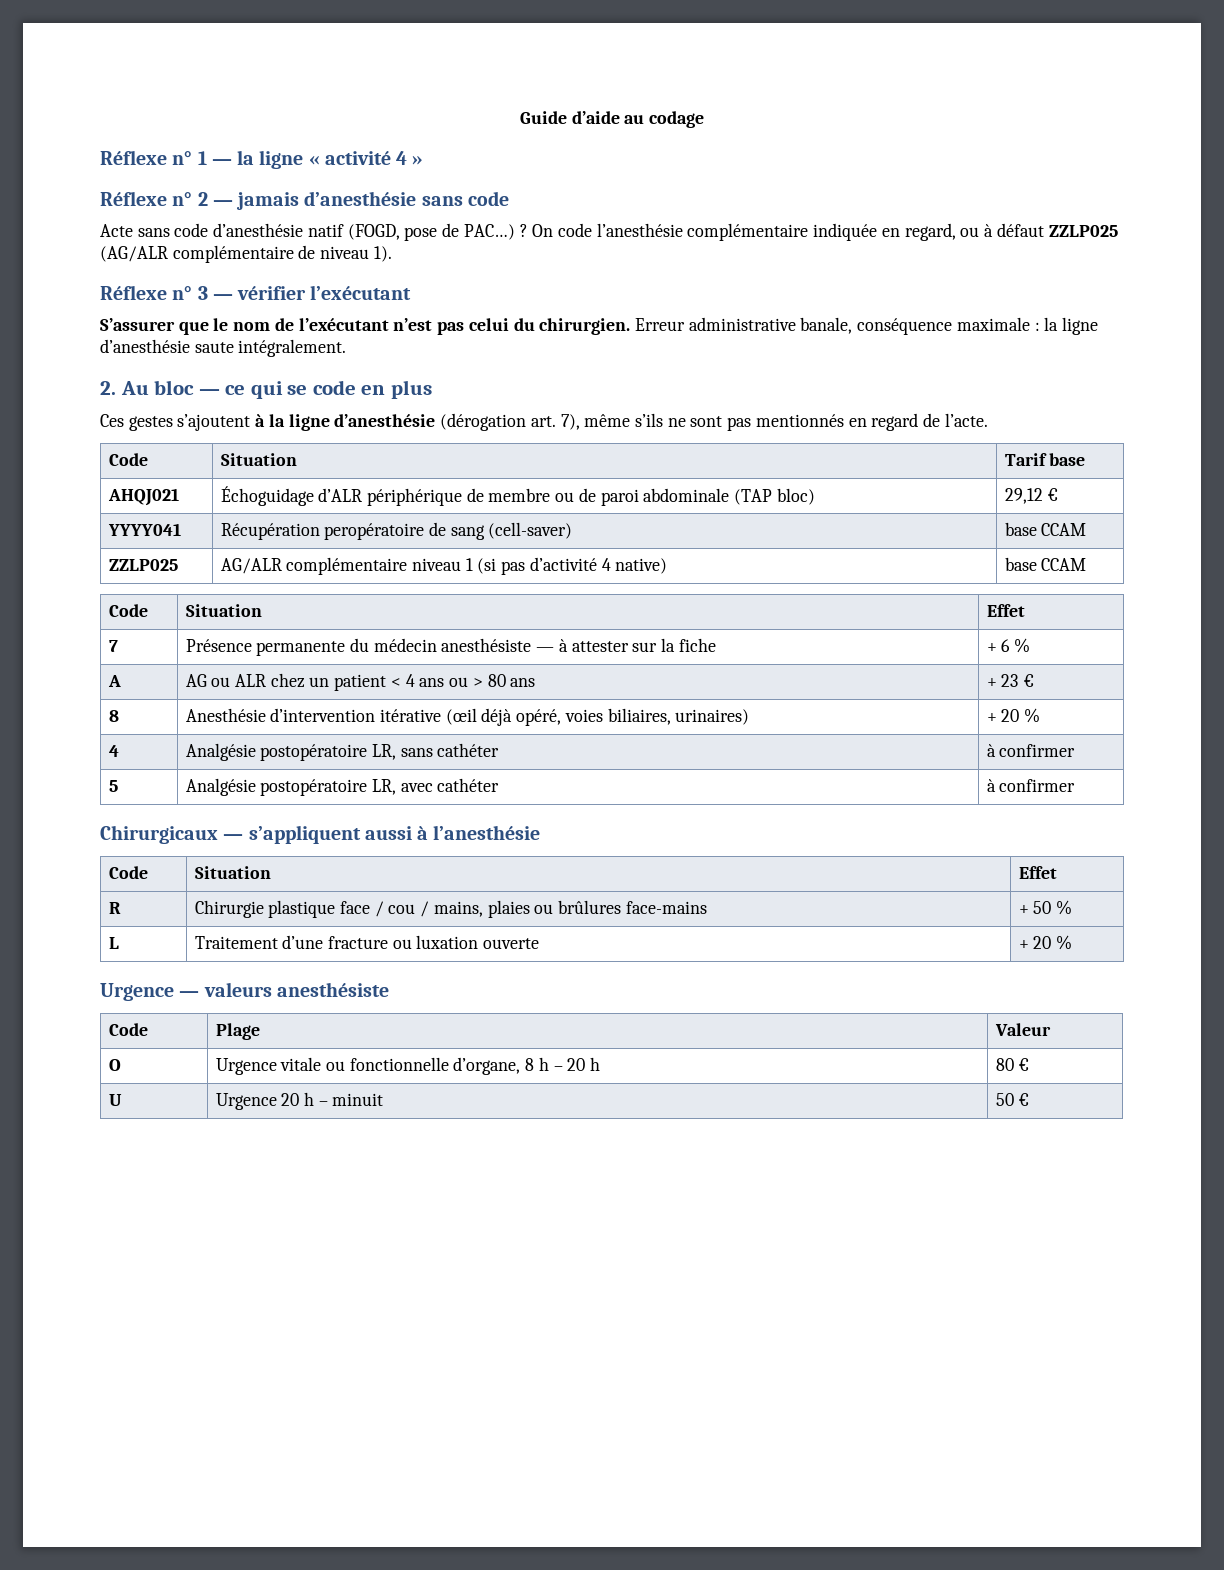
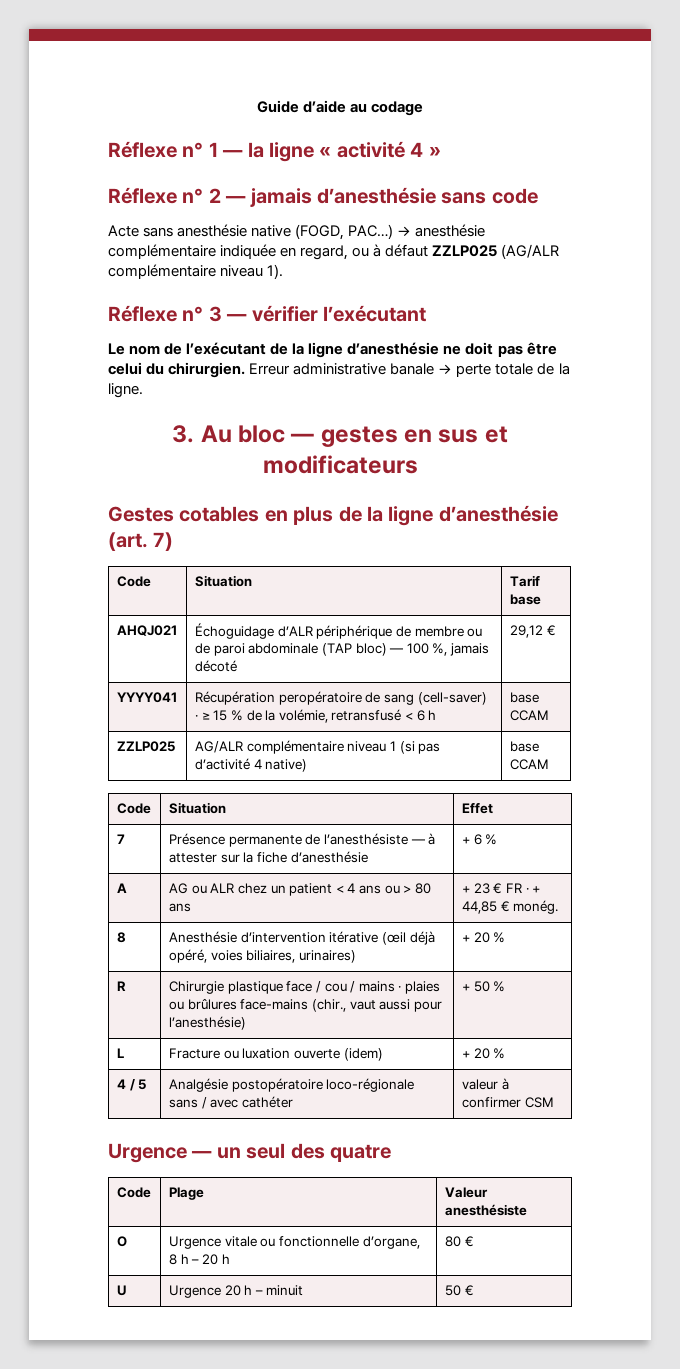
[174,223,683,241] code d’anesthésie natif (FOGD, pose de PAC…) ? On code l’anesthésie -> [177,224,486,240] anesthésie native (FOGD, PAC…) → anesthésie
[298,245,316,259] de -> (216, 271) none
[100,318,465,335] S’assurer que le nom de l’exécutant n’est pas -> [108,342,557,358] Le nom de l’exécutant de la ligne d’anesthésie ne doit pas être
[800,317,1099,335] [100,339,347,357] [100,380,432,399] [100,413,988,431] banale, conséquence maximale : la ligne d’anesthésie saute intégralement. // 2. Au bloc — ce qui se code en plus // Ces gestes s’ajoutent à la ligne d’anesthésie (dérogation art. 7), même s’ils ne sont pas mentionnés en regard de l’acte. -> [390,363,570,377] [108,383,143,398] [172,425,508,447] [262,455,418,474] [108,505,558,526] [108,532,174,551] banale → perte totale de la ligne. // 3. Au bloc — gestes en sus et modificateurs // Gestes cotables en plus de la ligne d’anesthésie (art. 7)
(815, 496) none -> [389,643,490,656] [194,660,237,672] — 100 %, jamais décoté
(573, 530) none -> [194,709,437,723] · ≥ 15 % de la volémie, retransfusé < 6 h
[350,638,532,652] du médecin anesthésiste -> [305,833,408,845] de l’anesthésiste
(716, 645) none -> [290,851,368,863] d’anesthésie
(1035, 680) none -> [505,883,541,893] [461,900,559,914] FR · + 44,85 € monég.
[108,745,119,757] [185,743,500,761] [986,744,1076,757] [108,780,118,792] [185,778,500,796] [986,779,1076,792] [100,825,541,844] [108,866,148,879] [194,866,271,879] [1018,866,1057,879] // 4 | Analgésie postopératoire LR, sans cathéter | à confirmer // 5 | Analgésie postopératoire LR, avec cathéter | à confirmer // Chirurgicaux — s’appliquent aussi à l’anesthésie // Code | Situation | Effet -> (506, 937) none
[433,901,483,917] mains, -> [358,981,402,992] mains ·
(707, 907) none -> [311,999,442,1012] [168,1016,246,1030] (chir., vaut aussi pour l’anesthésie)
[194,935,389,949] Traitement d’une fracture -> [168,1048,220,1059] Fracture
[1018,935,1073,950] [100,982,389,1001] | + 20 % // Urgence — valeurs anesthésiste -> [343,1048,383,1061] [461,1048,506,1059] [116,1079,147,1091] [168,1078,415,1092] [168,1096,293,1109] [461,1078,509,1090] [461,1097,554,1108] [108,1143,391,1163] (idem) | + 20 % // 4 / 5 | Analgésie postopératoire loco-régionale sans / avec cathéter | valeur à confirmer CSM // Urgence — un seul des quatre
(1051, 1029) none -> [444,1204,527,1216] anesthésiste

